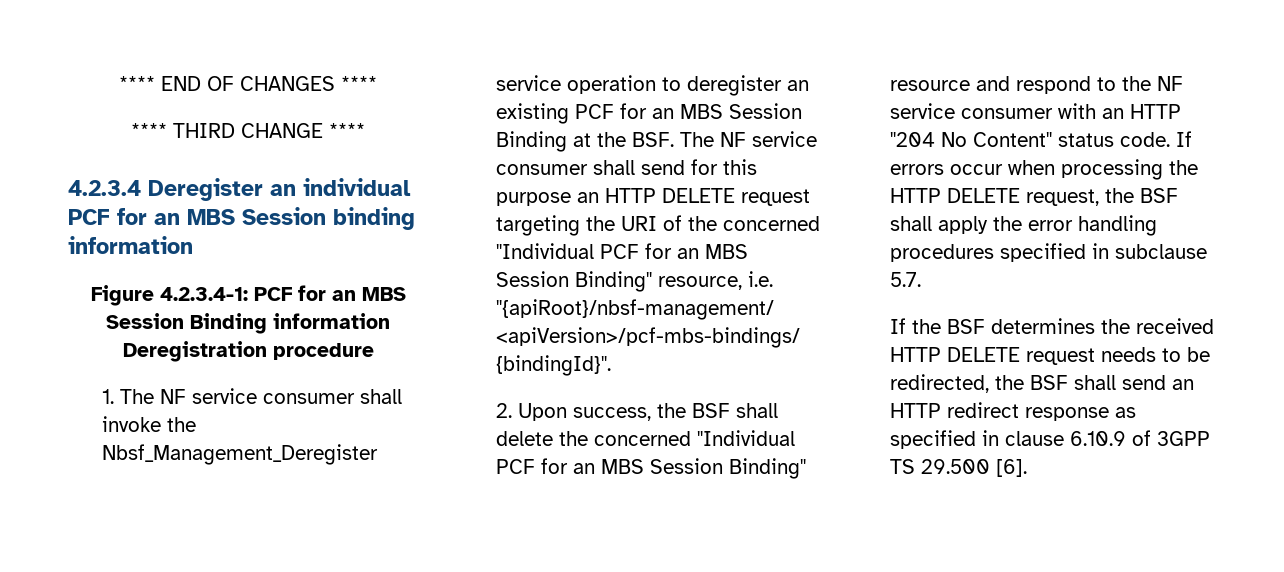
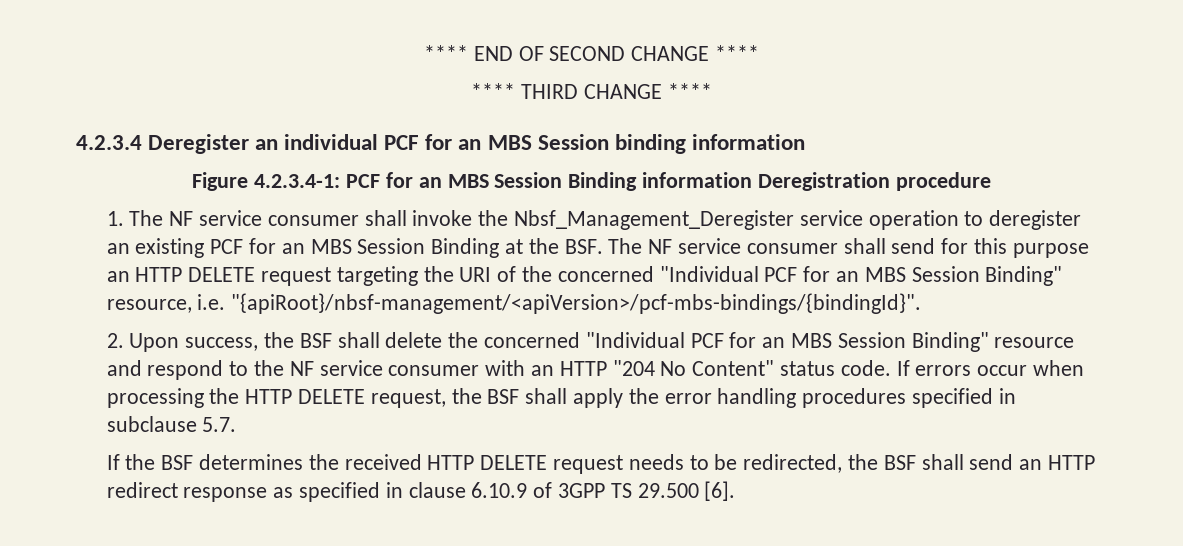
[240,76,335,91] CHANGES -> [549,46,710,61] SECOND CHANGE

